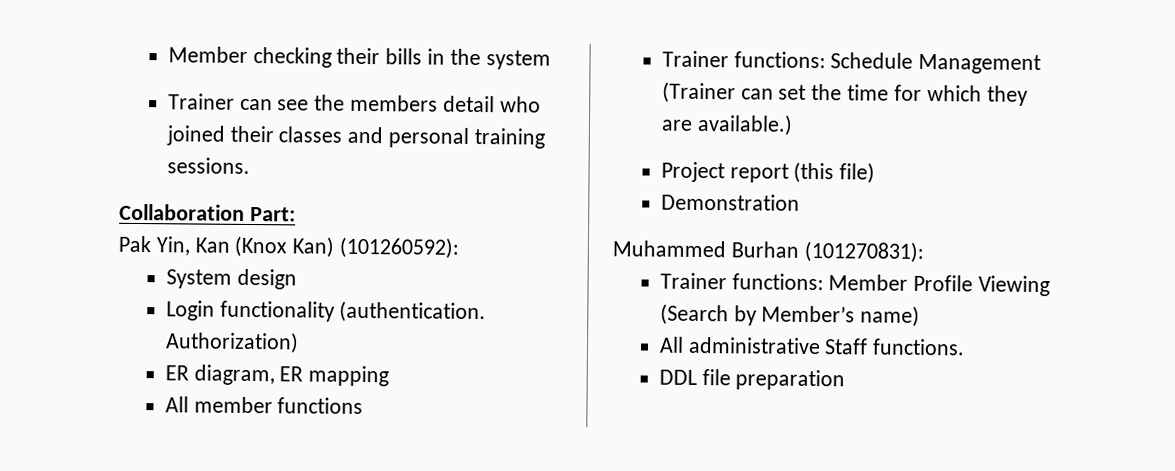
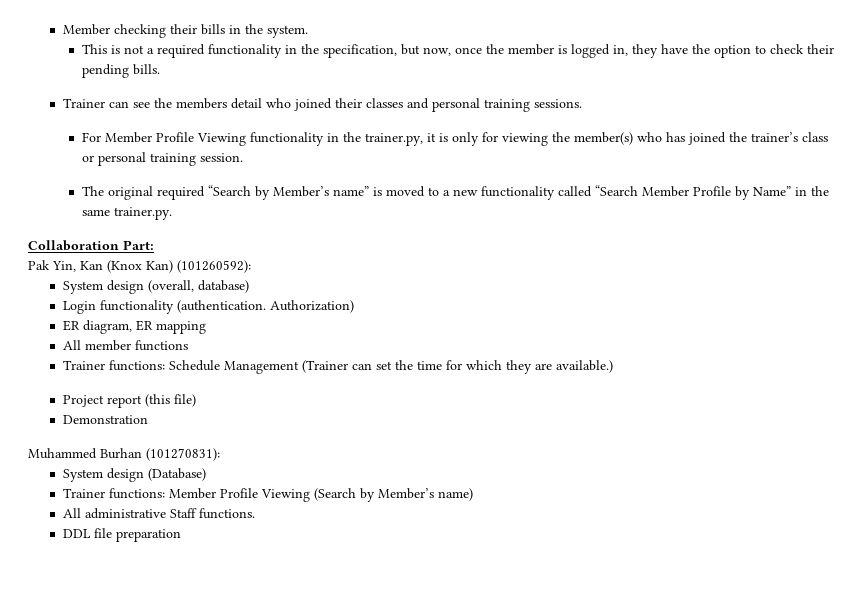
[485,50,551,70] system -> [266,25,308,38] [81,44,834,58] [81,64,160,78] system. // This is not a required functionality in the specification, but now, once the member is logged in, they have the option to check their pending bills.
(250, 165) none -> [81,132,828,146] [81,152,243,166] [81,185,829,200] [81,207,172,220] // For Member Profile Viewing functionality in the trainer.py, it is only for viewing the member(s) who has joined the trainer’s class or personal training session. // The original required “Search by Member’s name” is moved to a new functionality called “Search Member Profile by Name” in the same trainer.py.
(297, 279) none -> [147,280,249,293] (overall, database)
(924, 251) none -> [62,468,206,482] // System design (Database)

